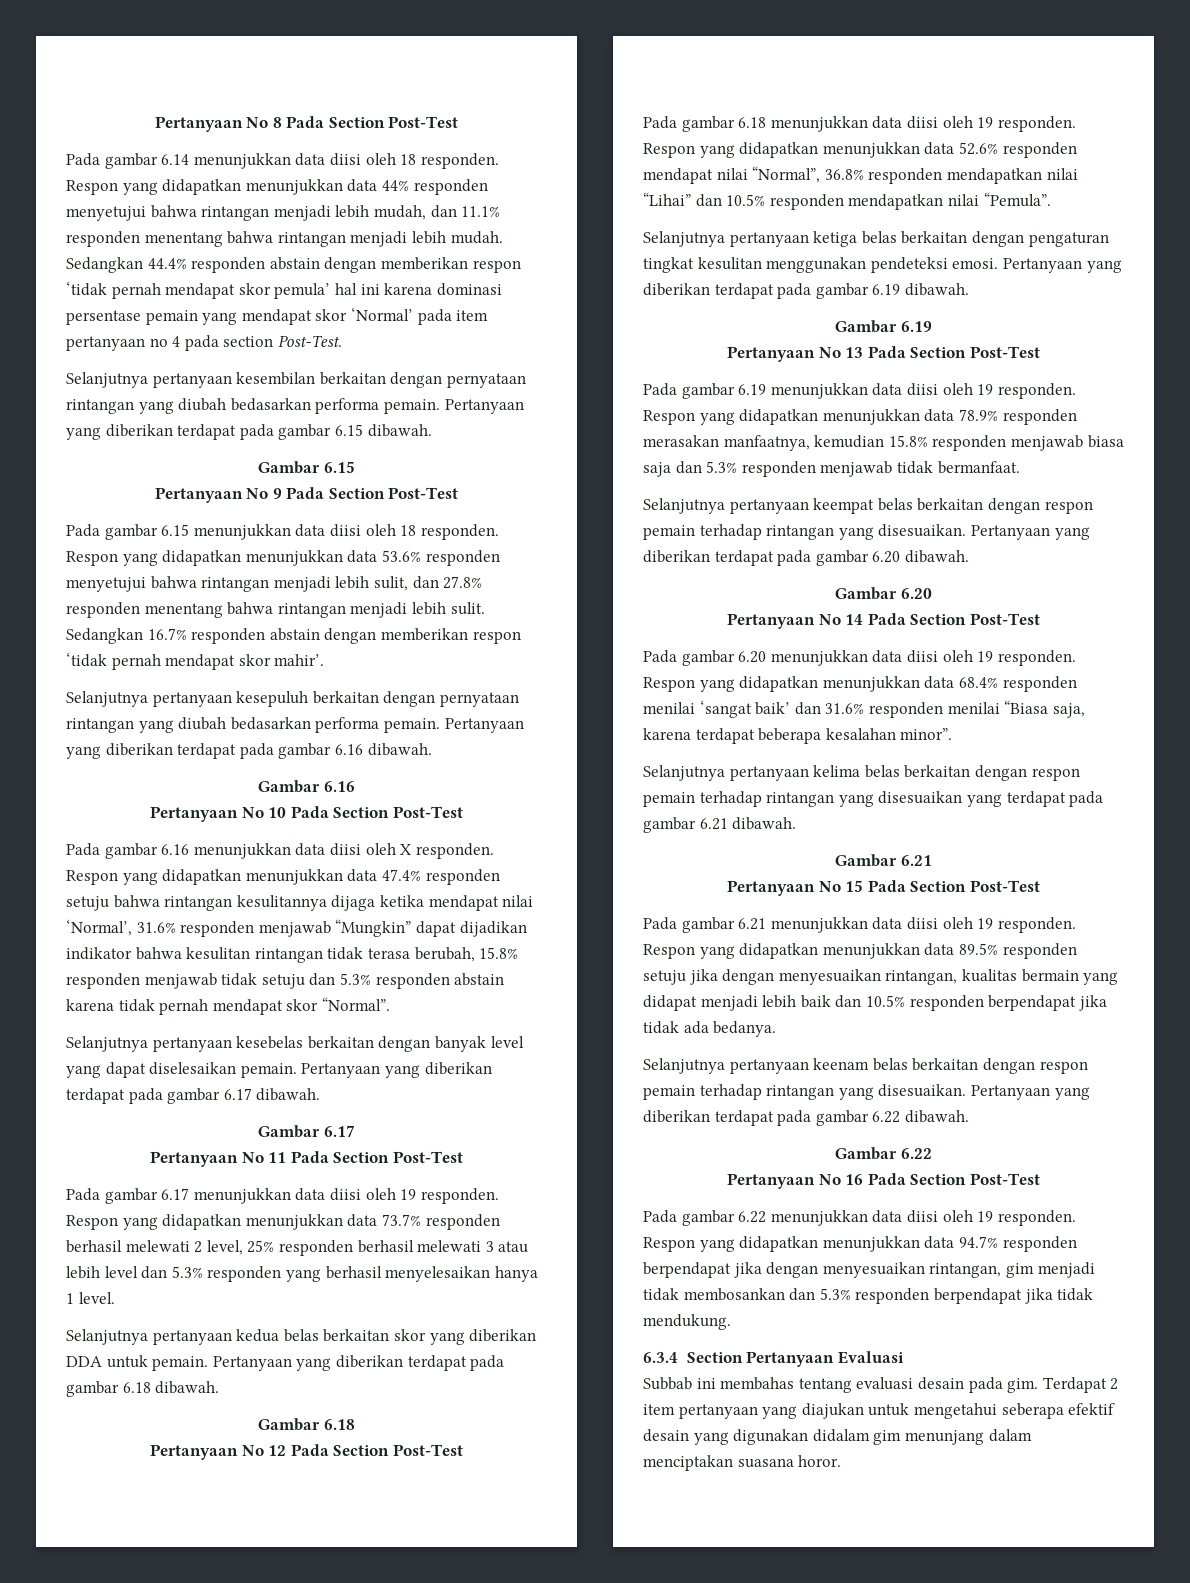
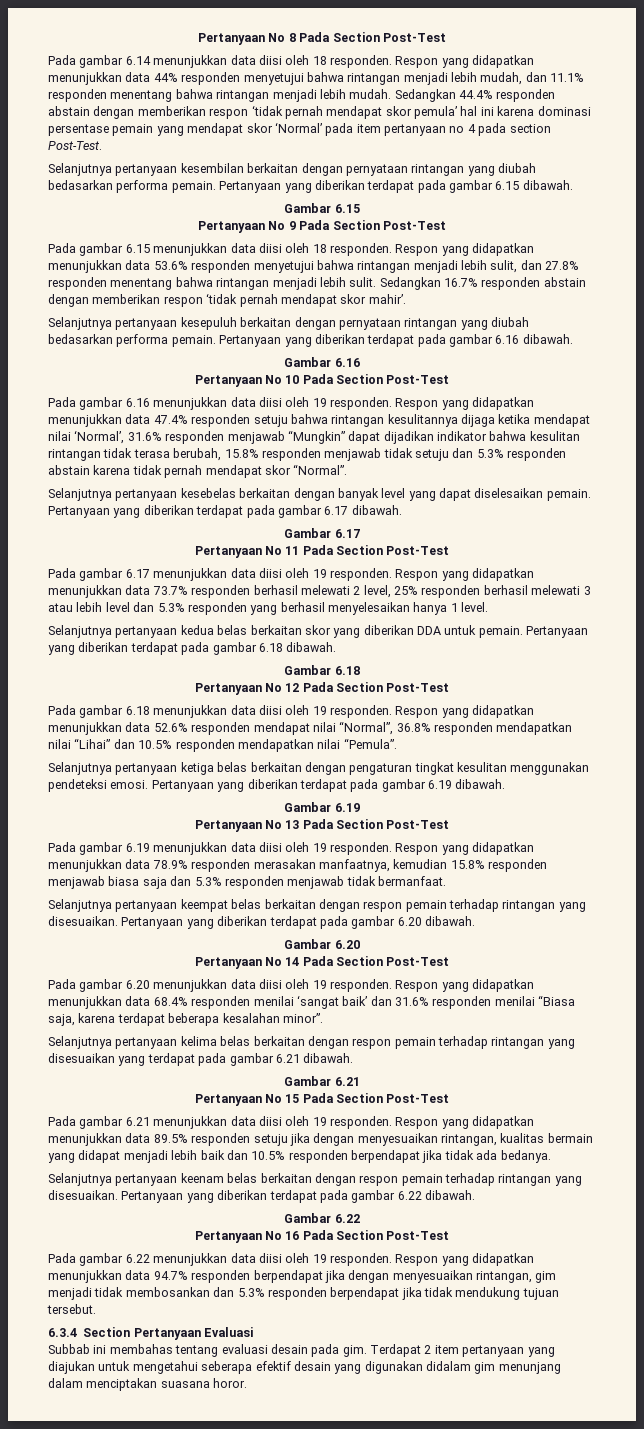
[400,844,412,855] X -> [312,398,327,407] 19
[643,1314,731,1330] mendukung. -> [455,1287,559,1300] [47,1304,96,1314] mendukung tujuan tersebut.

